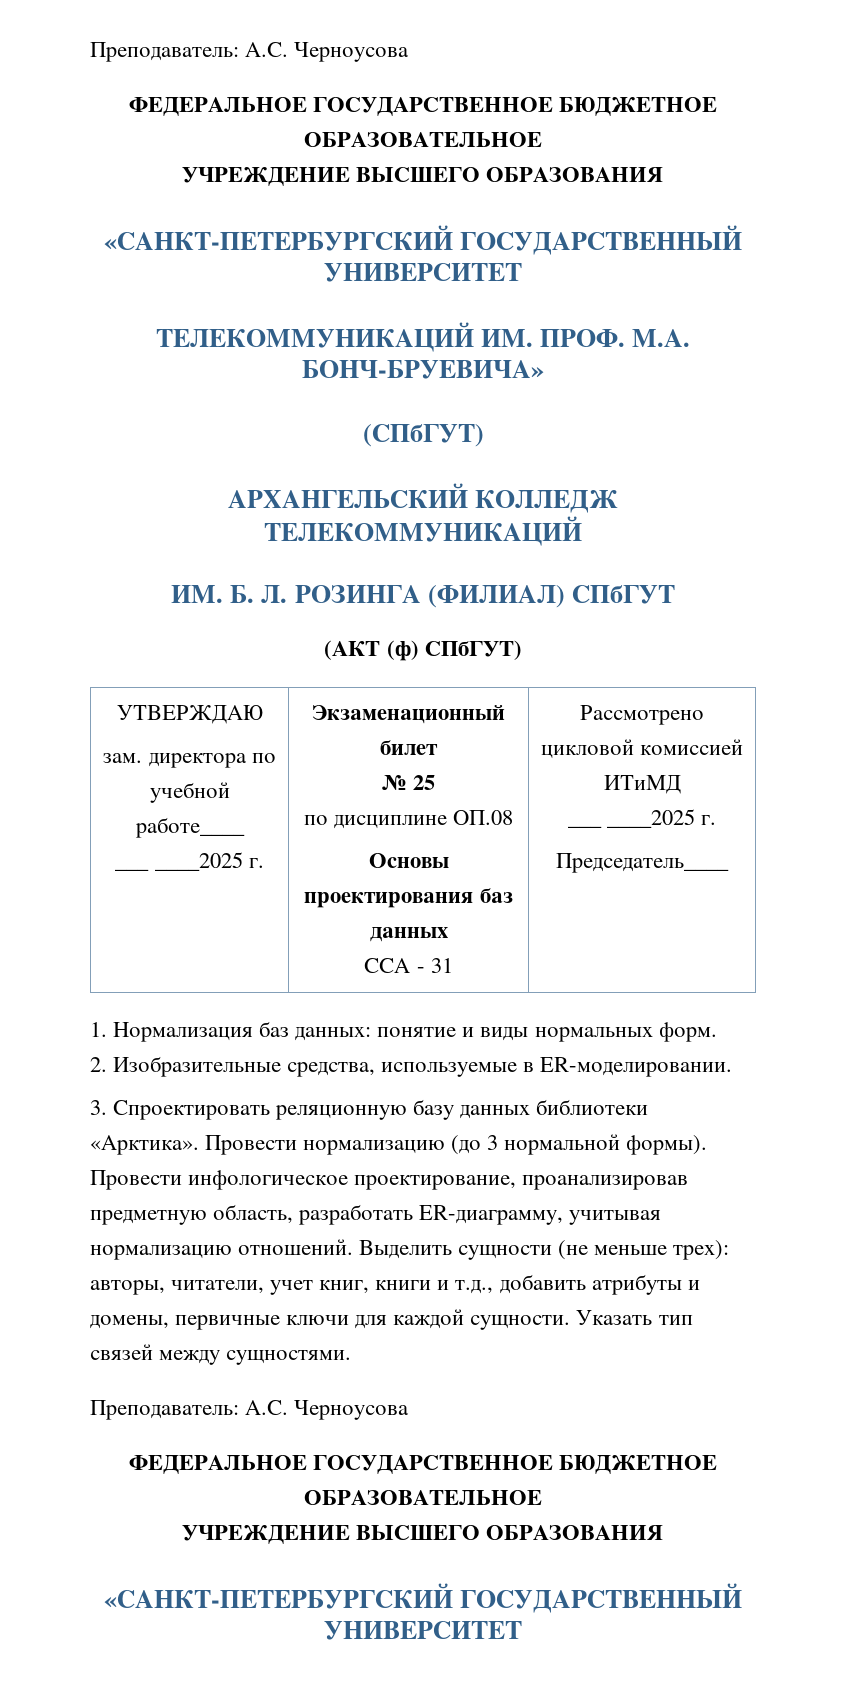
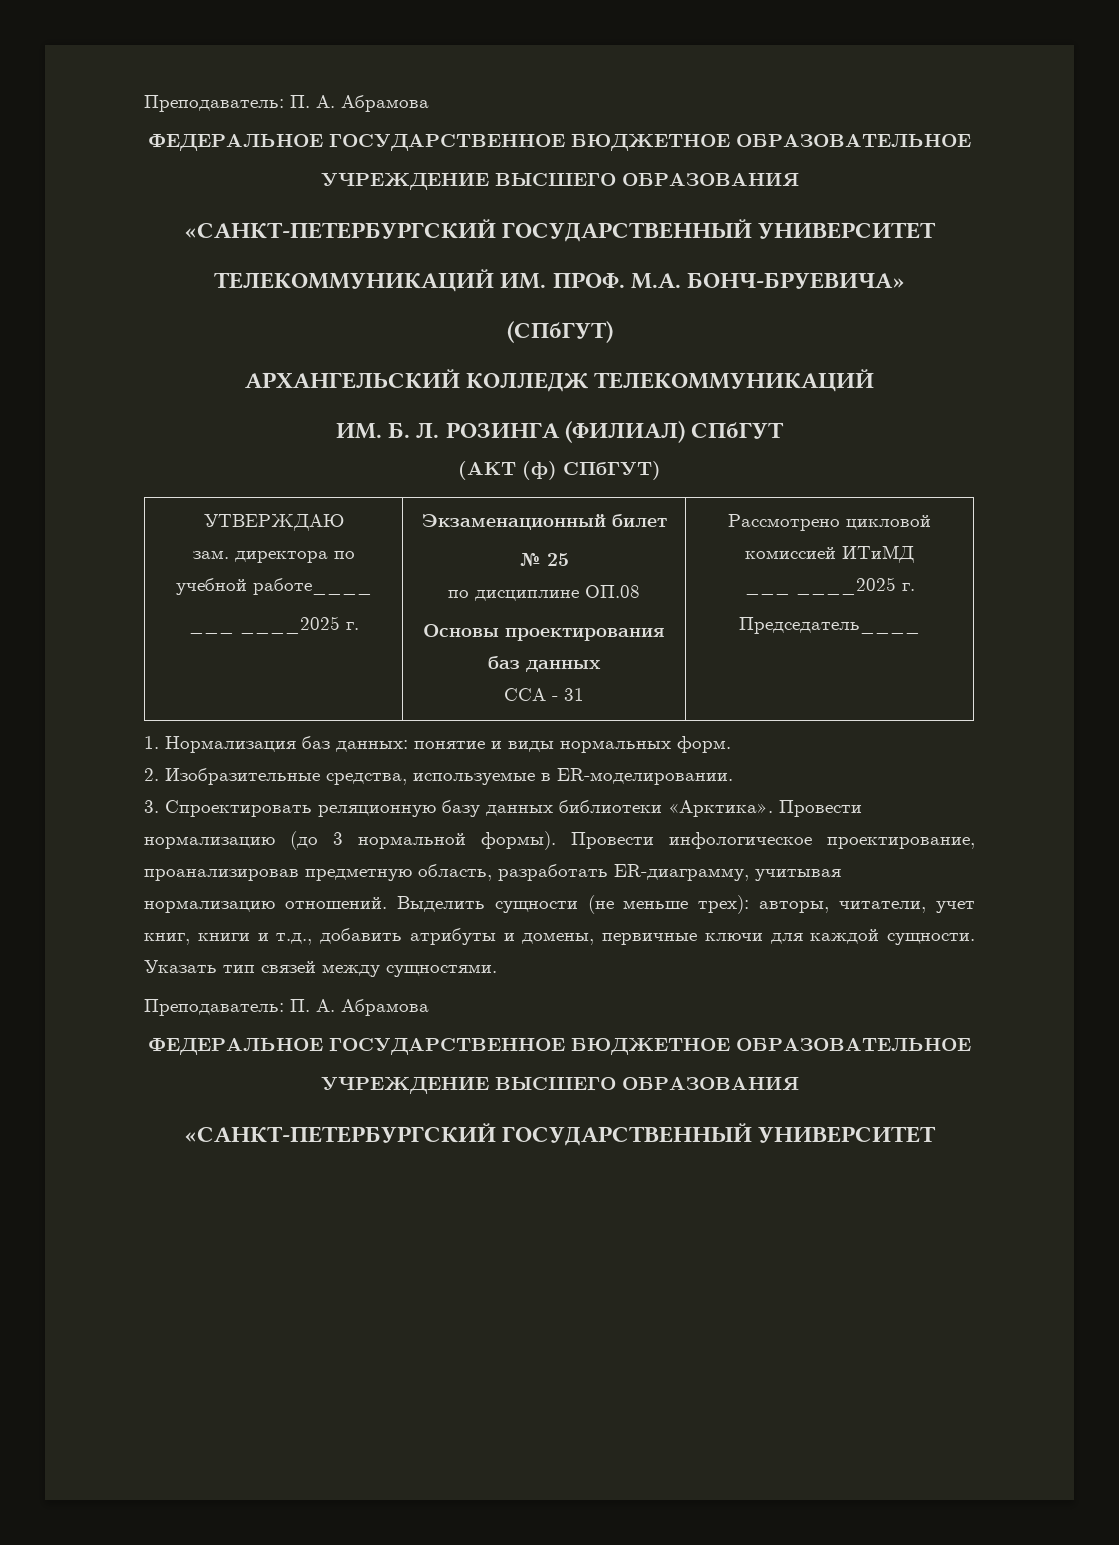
[90,42,410,62] Преподаватель: А.С. Черноусова -> [144,95,429,112] Преподаватель: П. А. Абрамова
[245,1400,410,1420] А.С. Черноусова -> [290,999,429,1016] П. А. Абрамова

